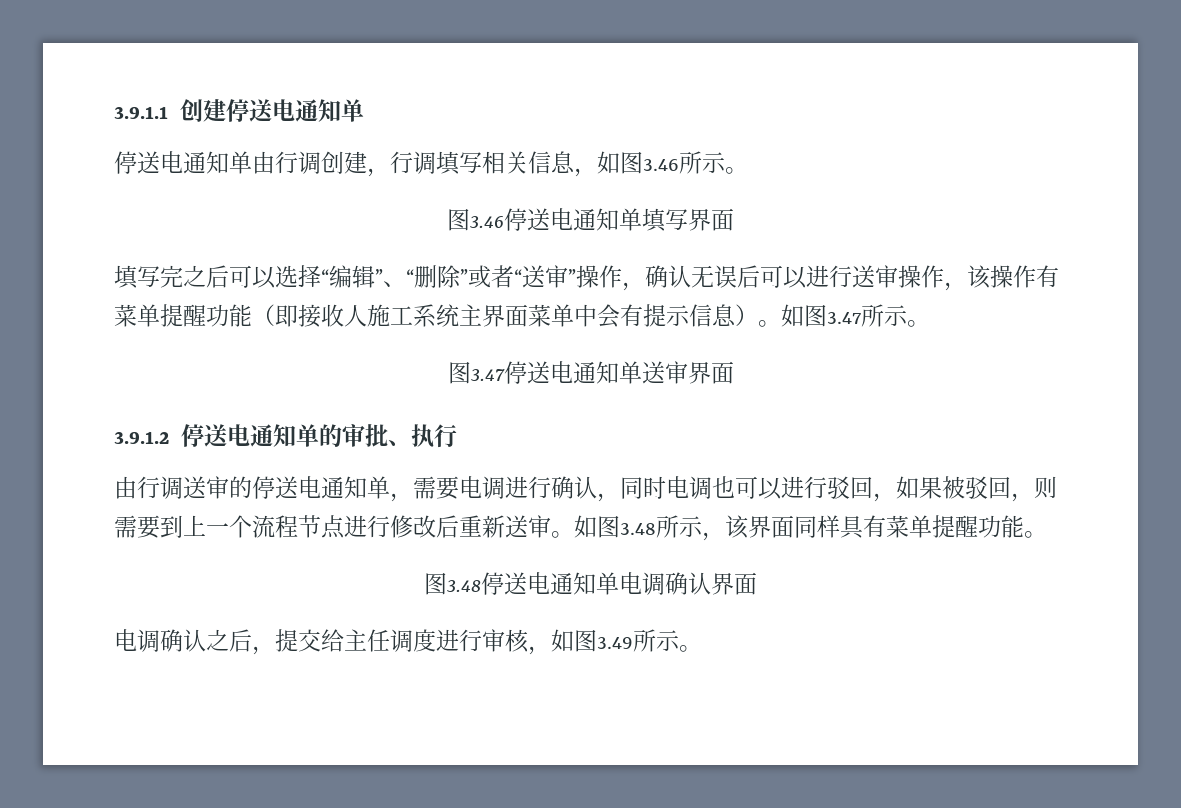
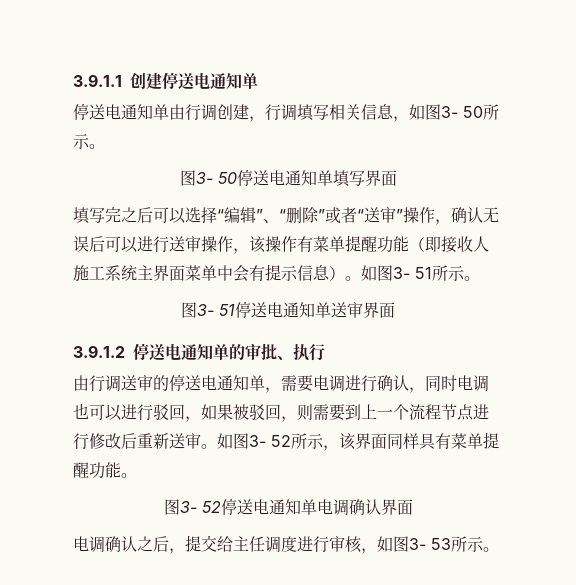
[643,151,748,174] [447,208,504,231] 3.46所示。 // 图3.46 -> [441,104,499,120] [73,133,105,149] [179,170,237,186] 3- 50所示。 // 图3- 50
[827,304,930,327] [447,361,505,384] 3.47所示。 // 图3.47 -> [393,265,480,281] [181,302,235,318] 3- 51所示。 // 图3- 51
[620,523,656,535] 3.48 -> [249,435,291,447] 3- 52
[447,580,481,592] 3.48 -> [179,501,221,513] 3- 52
[597,637,633,649] 3.49 -> [409,538,451,550] 3- 53

